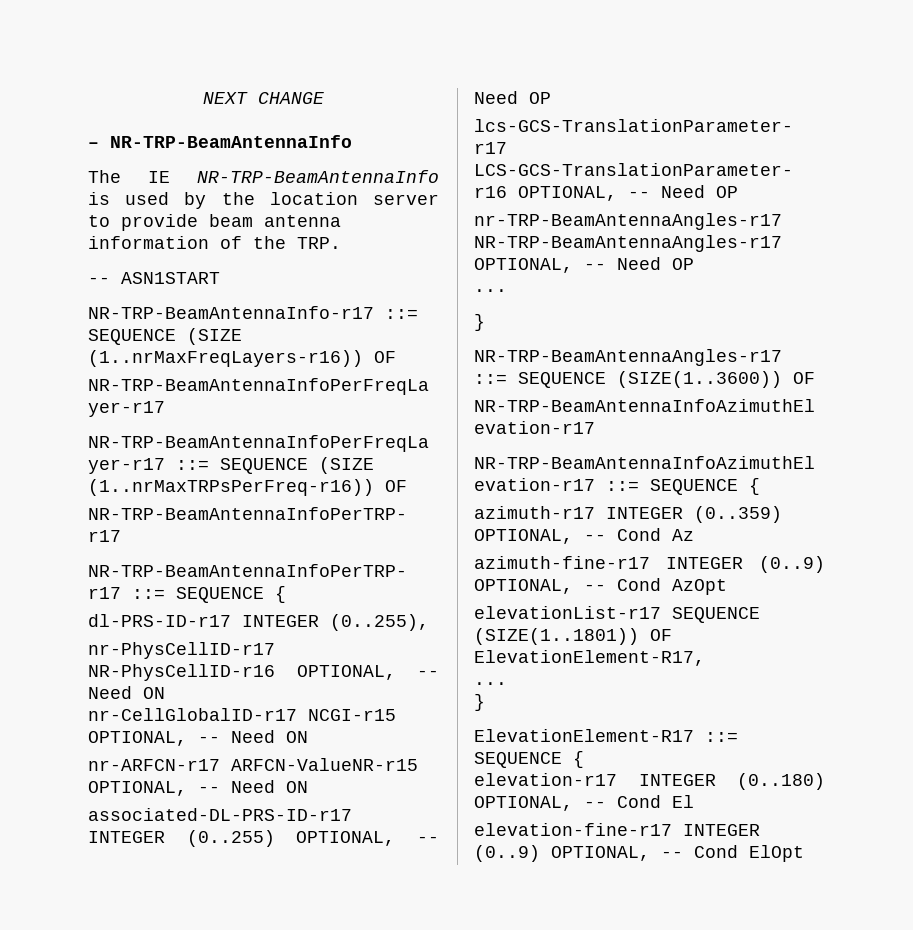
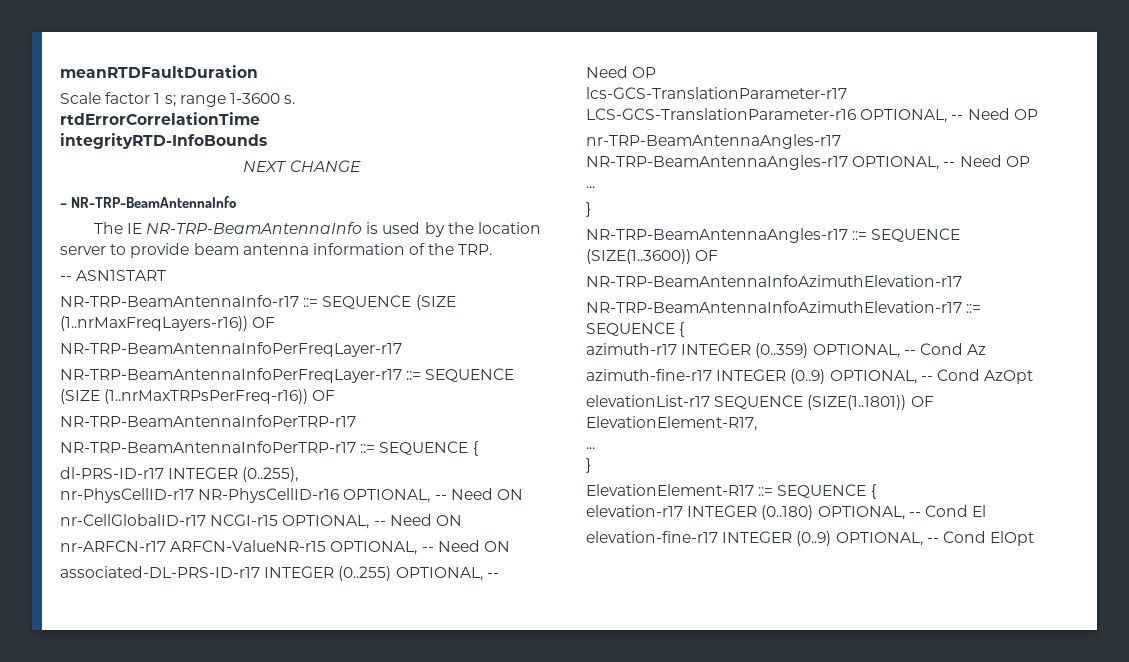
(203, 98) none -> [60,65,258,78] [60,92,296,107] [60,112,260,125] [60,133,267,149] meanRTDFaultDuration // Scale factor 1 s; range 1-3600 s. // rtdErrorCorrelationTime // integrityRTD-InfoBounds //

